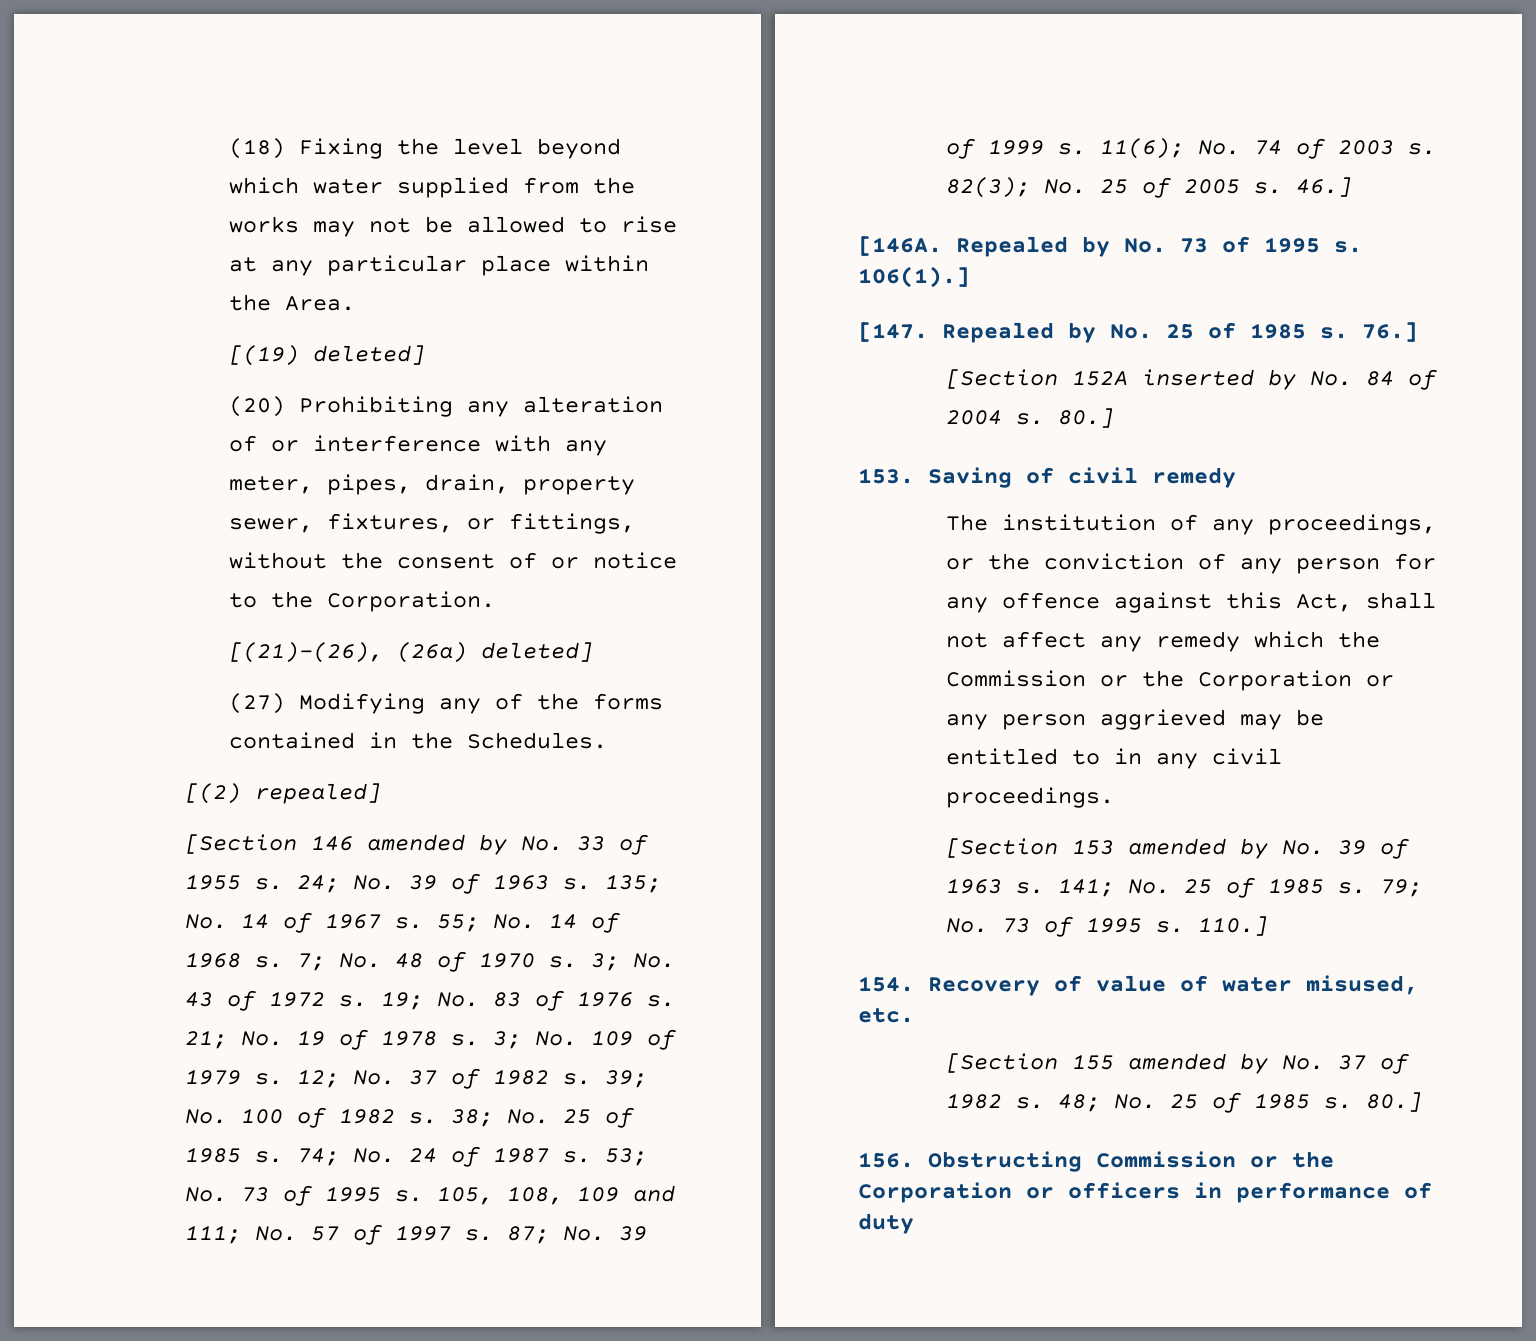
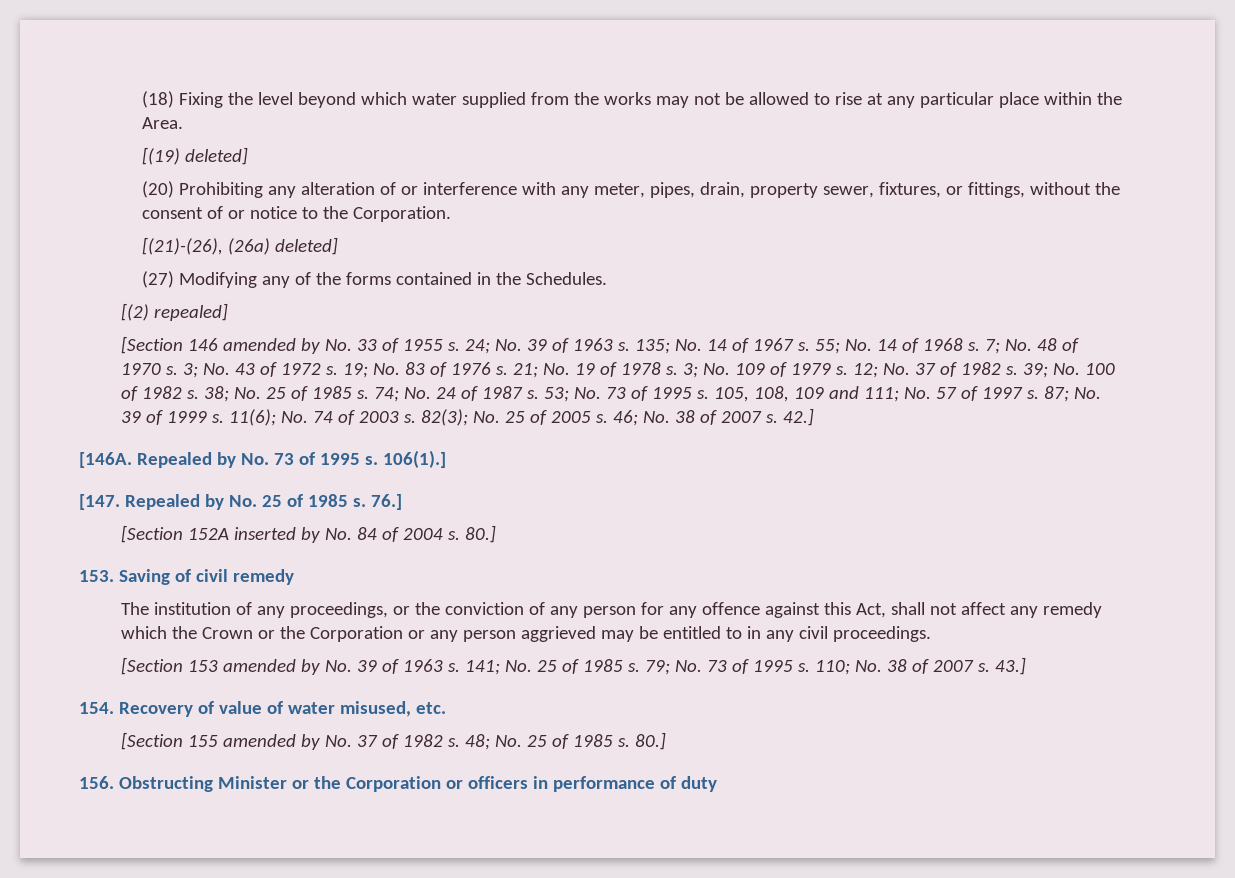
[1295,177,1352,197] 46.] -> [613,408,815,426] 46; No. 38 of 2007 s. 42.]
[945,670,1086,687] Commission -> [202,627,254,639] Crown
[1197,916,1268,936] 110.] -> [815,657,1027,675] 110; No. 38 of 2007 s. 43.]
[1096,1151,1236,1168] Commission -> [217,776,287,789] Minister

